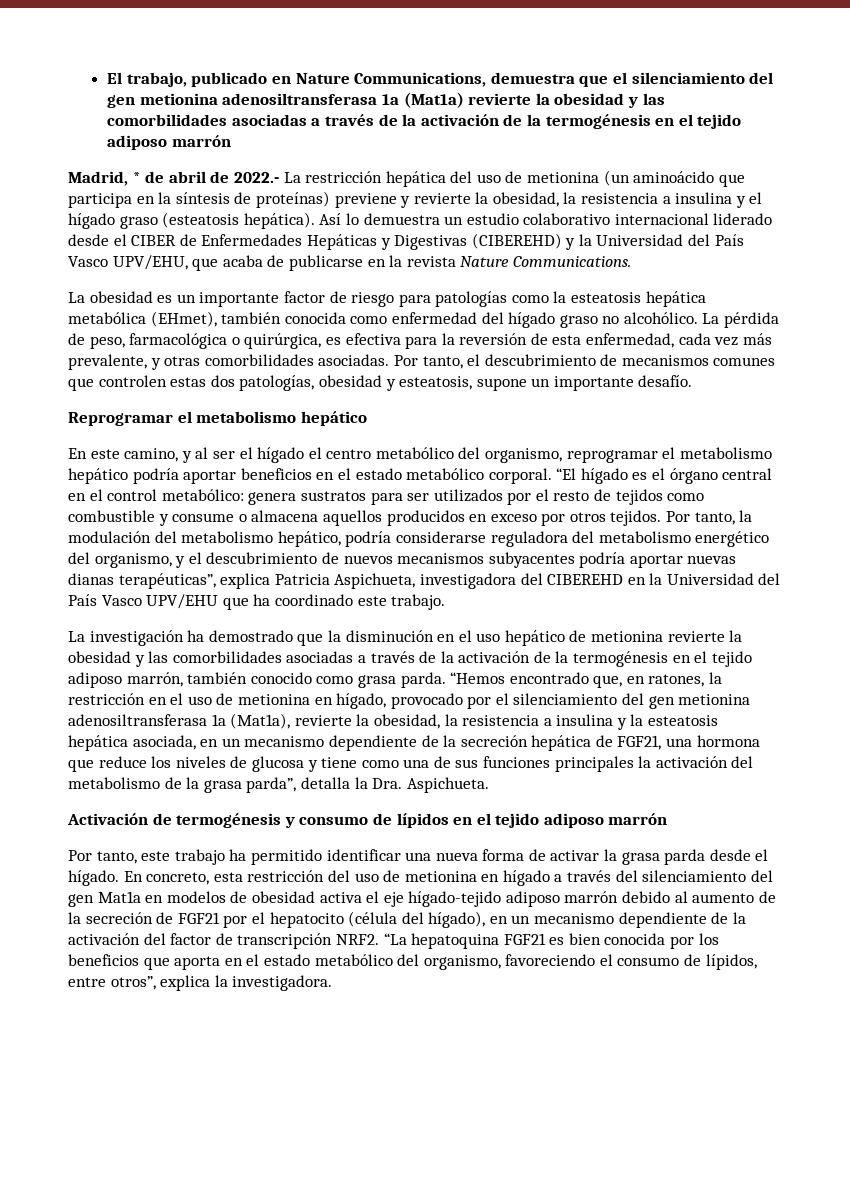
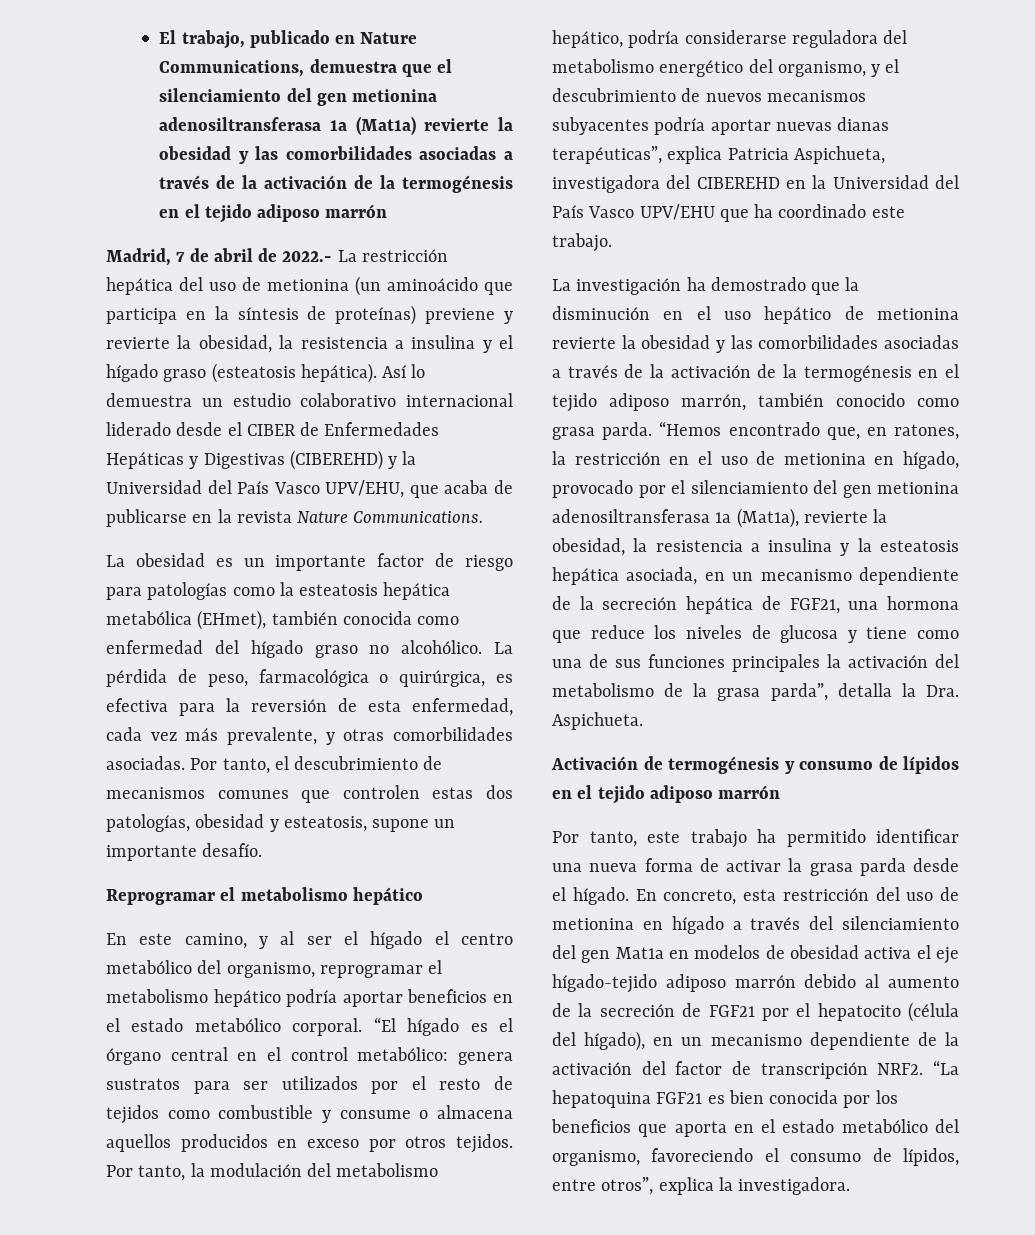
[132,172,141,183] * -> [176,252,186,262] 7

